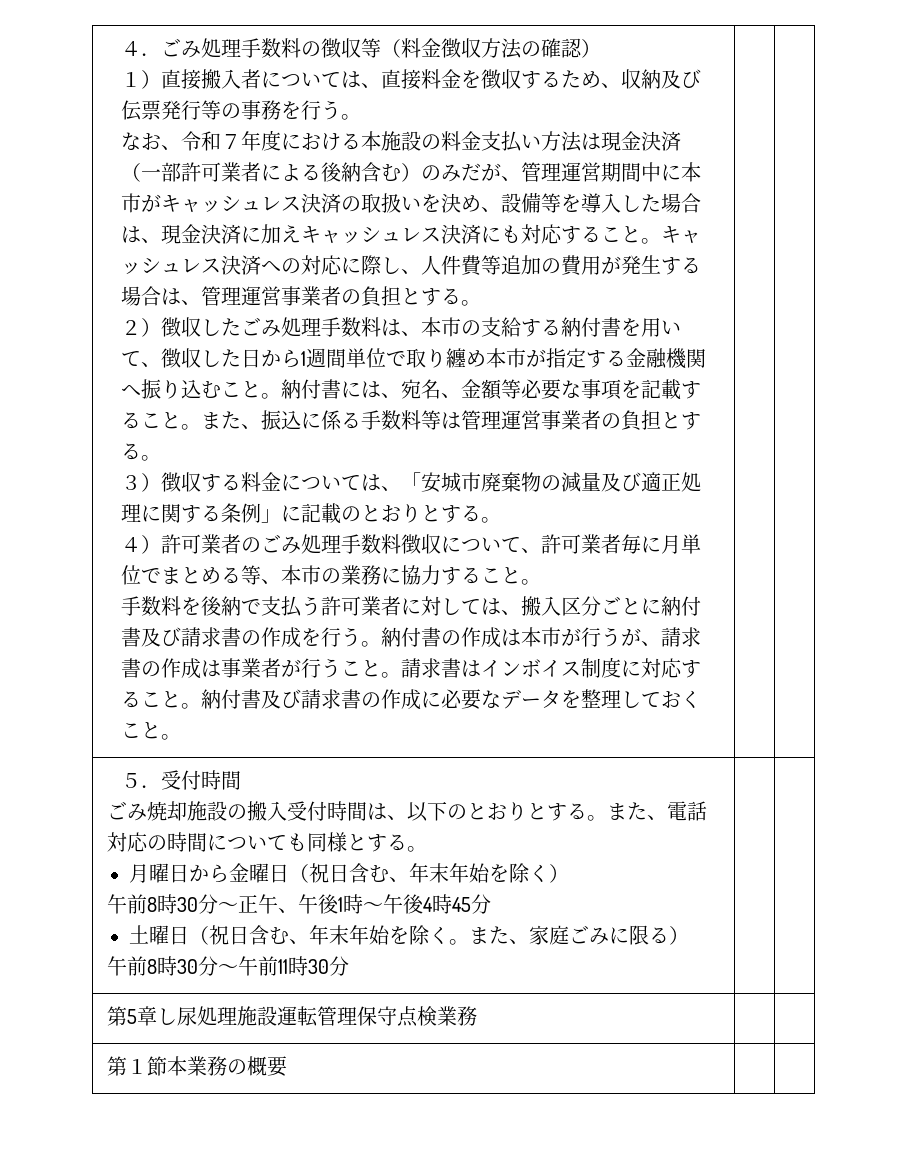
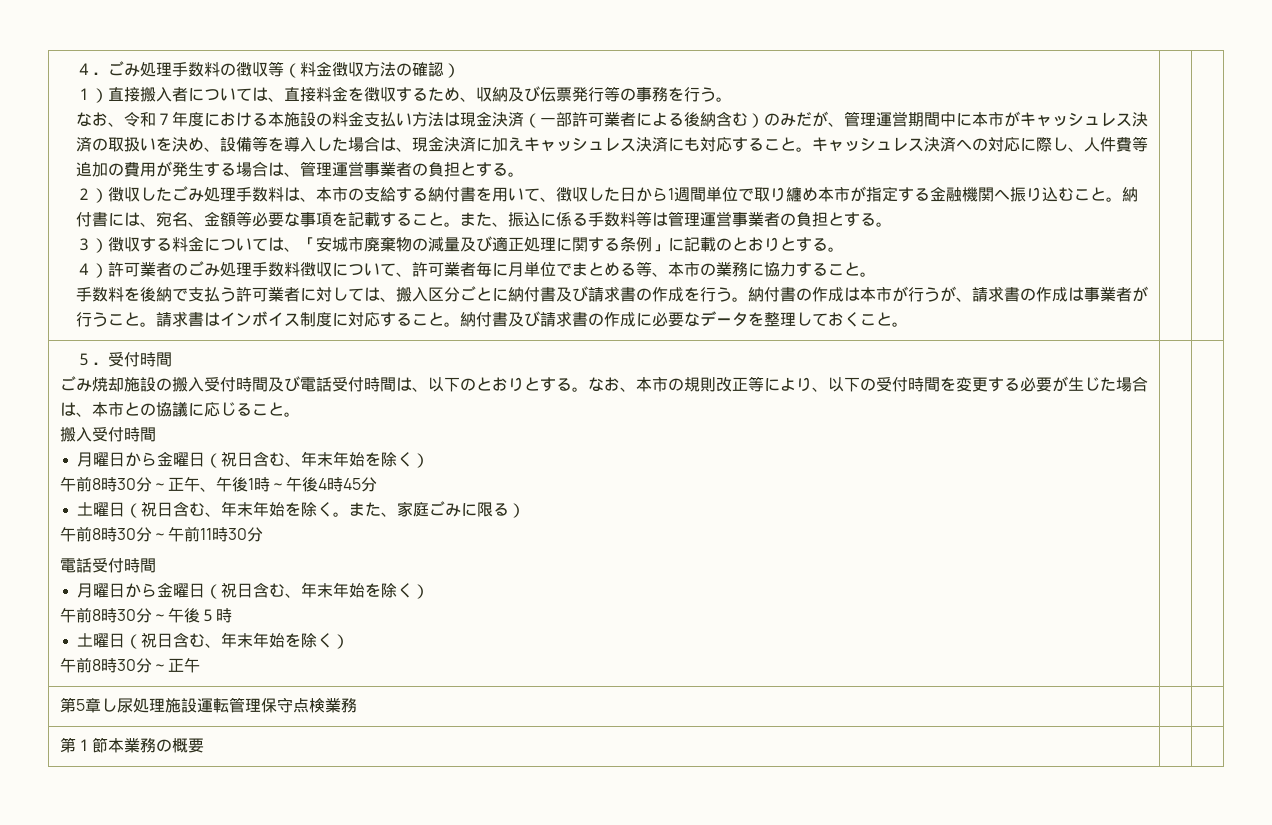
(367, 811) none -> [267,376,396,392] 及び電話受付時間
[606,801,707,821] [106,832,427,852] また、電話対応の時間についても同様とする。 -> [587,376,1148,392] [59,401,300,417] [59,427,156,442] なお、本市の規則改正等により、以下の受付時間を変更する必要が生じた場合は、本市との協議に応じること。 // 搬入受付時間
(349, 966) none -> [59,558,156,573] [77,582,430,599] [59,607,232,623] [77,632,350,649] [59,657,200,673] // 電話受付時間 // 月曜日から金曜日（祝日含む、年末年始を除く） // 午前8時30分～午後５時 // 土曜日（祝日含む、年末年始を除く） // 午前8時30分～正午

